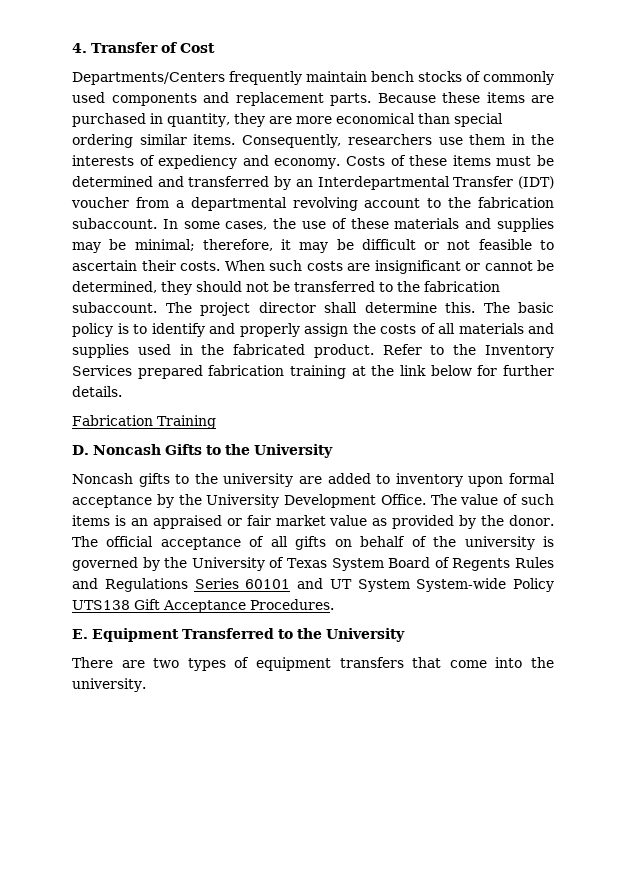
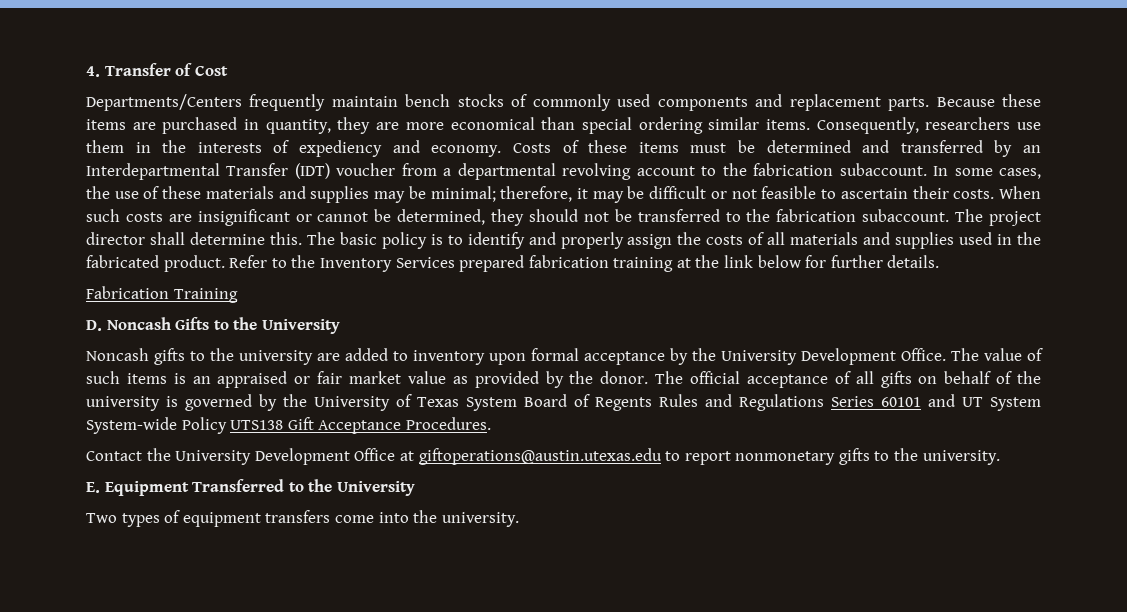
(334, 604) none -> [86,448,1000,465] // Contact the University Development Office at giftoperations@austin.utexas.edu to report nonmonetary gifts to the university.
[72,657,180,668] There are two -> [86,513,117,523] Two
[412,657,442,668] that -> (331, 516) none

